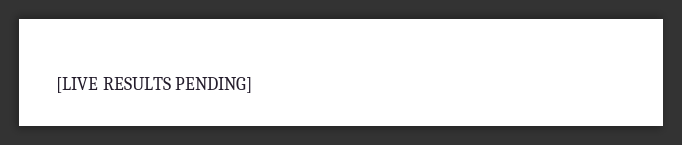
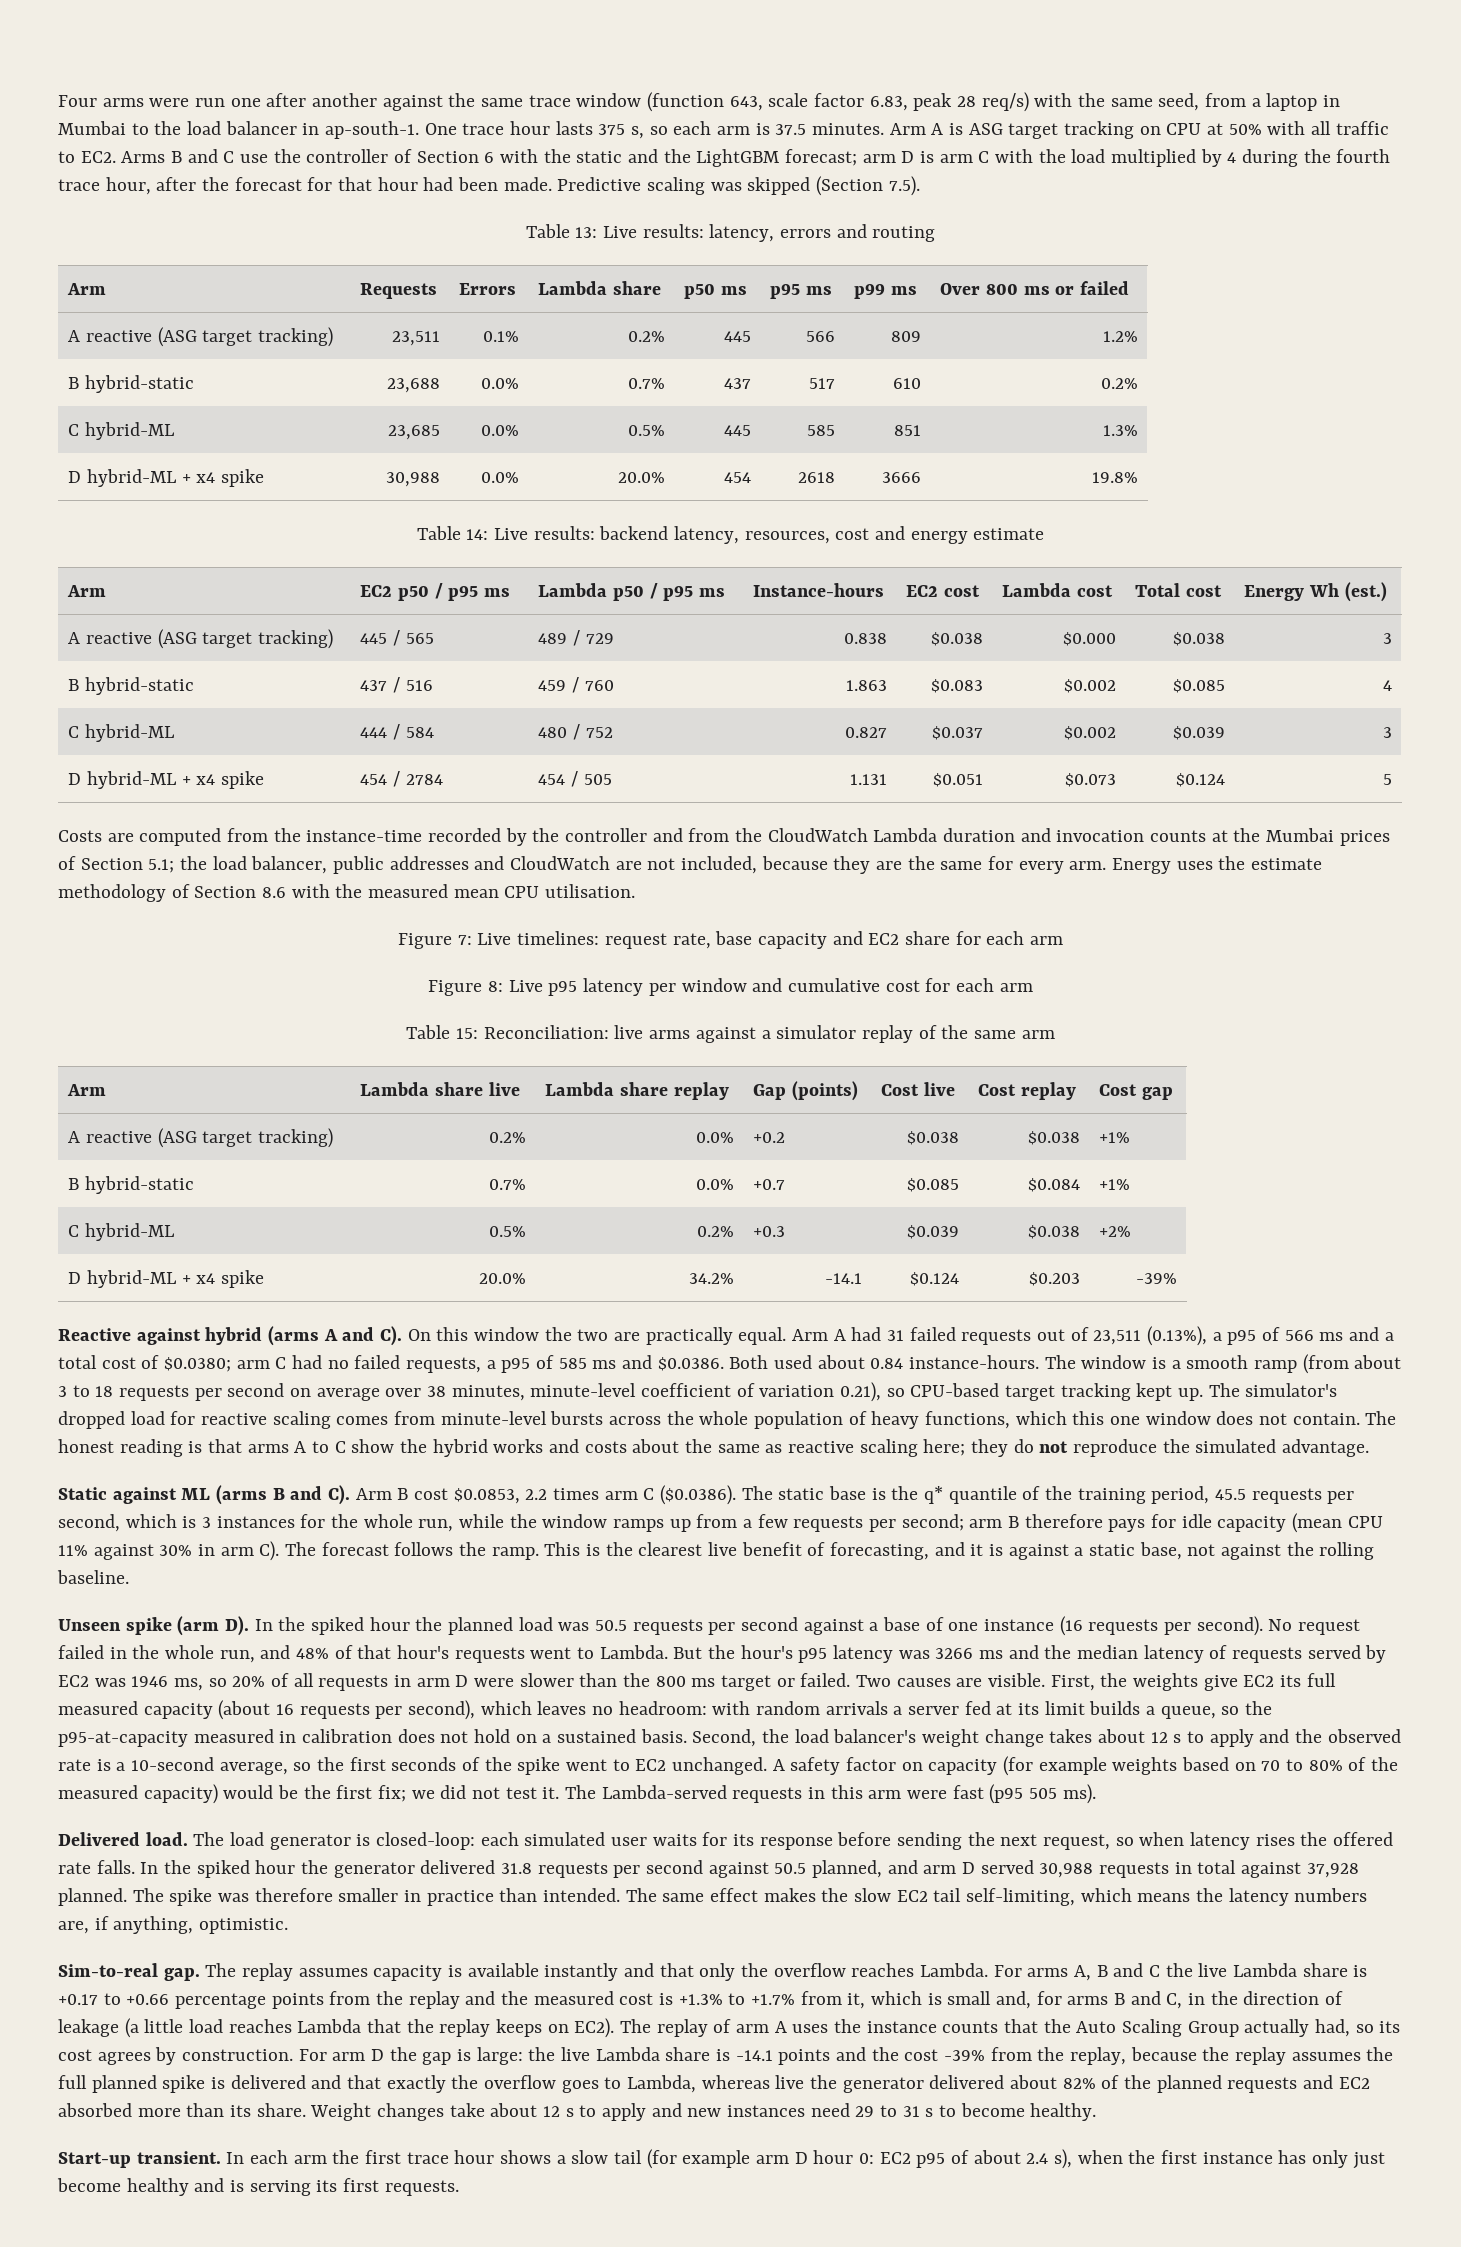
[56,77,253,93] [LIVE RESULTS PENDING] -> [58,92,1341,112] [58,121,1389,139] [58,149,1391,167] [58,176,920,196] [525,224,936,242] [67,283,107,295] [360,283,438,299] [459,283,517,295] [538,281,661,295] [684,284,747,299] [770,284,832,299] [854,284,917,299] [940,281,1129,295] [68,327,333,347] [391,331,440,346] [482,331,519,342] [627,331,665,342] [723,331,751,342] [805,331,835,342] [890,331,921,342] [1102,331,1138,342] [68,375,194,393] [386,378,440,393] [480,378,519,389] [627,378,665,389] [723,378,751,389] [808,378,835,389] [892,378,921,389] [1100,378,1138,389] [68,422,174,440] [387,425,440,440] [480,425,519,436] [627,425,665,436] [723,425,751,436] [806,425,835,436] [893,425,921,436] [1102,425,1138,436] [68,469,264,487] [385,472,440,487] [480,472,519,483] [617,472,665,483] [723,472,751,483] [797,472,835,483] [881,472,921,483] [1091,472,1138,483] [416,526,1045,544] [67,585,107,597] [360,583,510,601] [538,583,725,601] [753,583,885,597] [906,585,980,597] [1002,583,1113,597] [1135,583,1222,597] [1244,582,1387,602] [68,629,333,649] [360,630,434,646] [538,630,614,646] [843,633,887,644] [930,632,983,646] [1062,632,1116,646] [1172,632,1225,646] [1382,633,1392,644] [68,677,194,695] [360,677,433,693] [538,677,614,693] [845,680,887,691] [930,679,983,693] [1063,679,1116,693] [1172,679,1225,693] [1382,680,1392,691] [68,724,174,742] [360,724,434,740] [538,724,613,740] [844,727,887,738] [931,726,983,740] [1063,726,1116,740] [1172,726,1225,740] [1382,727,1392,738] [68,771,264,789] [360,771,443,787] [538,771,612,787] [849,774,887,785] [932,773,983,787] [1064,773,1116,787] [1175,773,1225,787] [1382,774,1392,785] [58,828,1390,846] [58,856,1323,874] [58,884,636,902] [398,931,1063,949] [428,978,1033,996] [406,1025,1055,1043] [67,1084,107,1096] [360,1082,520,1096] [545,1082,729,1100] [753,1081,858,1101] [881,1082,955,1096] [978,1082,1076,1100] [1099,1084,1173,1100] [68,1128,333,1148] [488,1132,526,1143] [695,1132,734,1143] [753,1132,786,1143] [906,1131,959,1145] [1027,1131,1080,1145] [1099,1132,1131,1143] [68,1176,194,1194] [488,1179,526,1190] [695,1179,734,1190] [753,1179,786,1190] [906,1178,959,1192] [1027,1178,1080,1192] [1099,1179,1131,1190] [68,1223,174,1241] [488,1226,526,1237] [696,1226,734,1237] [753,1226,786,1237] [906,1225,959,1239] [1027,1225,1080,1239] [1099,1226,1132,1237] [68,1270,264,1288] [478,1273,526,1284] [688,1273,734,1284] [824,1273,862,1284] [909,1272,959,1286] [1028,1272,1080,1286] [1135,1273,1177,1284] [58,1326,1394,1346] [58,1354,1402,1374] [58,1382,1338,1402] [58,1411,1397,1429] [58,1439,1370,1457] [58,1485,1355,1505] [58,1513,1383,1533] [58,1541,1375,1561] [57,1570,129,1584] [58,1616,1361,1636] [58,1645,1387,1663] [58,1673,1336,1691] [58,1700,1273,1720] [58,1729,1401,1747] [58,1756,1399,1776] [58,1784,1096,1804] [58,1832,1394,1850] [58,1860,1359,1878] [58,1888,1368,1906] [58,1916,289,1934] [58,1963,1368,1981] [58,1991,1344,2009] [58,2018,1401,2038] [58,2047,1394,2065] [58,2075,1370,2093] [58,2103,1097,2121] [58,2149,1385,2169] [57,2178,459,2196] Four arms were run one after another against the same trace window (function 643, scale factor 6.83, peak 28 req/s) with the same seed, from a laptop in Mumbai to the load balancer in ap-south-1. One trace hour lasts 375 s, so each arm is 37.5 minutes. Arm A is ASG target tracking on CPU at 50% with all traffic to EC2. Arms B and C use the controller of Section 6 with the static and the LightGBM forecast; arm D is arm C with the load multiplied by 4 during the fourth trace hour, after the forecast for that hour had been made. Predictive scaling was skipped (Section 7.5). // Table 13: Live results: latency, errors and routing // Arm | Requests | Errors | Lambda share | p50 ms | p95 ms | p99 ms | Over 800 ms or failed // A reactive (ASG target tracking) | 23,511 | 0.1% | 0.2% | 445 | 566 | 809 | 1.2% // B hybrid-static | 23,688 | 0.0% | 0.7% | 437 | 517 | 610 | 0.2% // C hybrid-ML | 23,685 | 0.0% | 0.5% | 445 | 585 | 851 | 1.3% // D hybrid-ML + x4 spike | 30,988 | 0.0% | 20.0% | 454 | 2618 | 3666 | 19.8% // Table 14: Live results: backend latency, resources, cost and energy estimate // Arm | EC2 p50 / p95 ms | Lambda p50 / p95 ms | Instance-hours | EC2 cost | Lambda cost | Total cost | Energy Wh (est.) // A reactive (ASG target tracking) | 445 / 565 | 489 / 729 | 0.838 | $0.038 | $0.000 | $0.038 | 3 // B hybrid-static | 437 / 516 | 459 / 760 | 1.863 | $0.083 | $0.002 | $0.085 | 4 // C hybrid-ML | 444 / 584 | 480 / 752 | 0.827 | $0.037 | $0.002 | $0.039 | 3 // D hybrid-ML + x4 spike | 454 / 2784 | 454 / 505 | 1.131 | $0.051 | $0.073 | $0.124 | 5 // Costs are computed from the instance-time recorded by the controller and from the CloudWatch Lambda duration and invocation counts at the Mumbai prices of Section 5.1; the load balancer, public addresses and CloudWatch are not included, because they are the same for every arm. Energy uses the estimate methodology of Section 8.6 with the measured mean CPU utilisation. // Figure 7: Live timelines: request rate, base capacity and EC2 share for each arm // Figure 8: Live p95 latency per window and cumulative cost for each arm // Table 15: Reconciliation: live arms against a simulator replay of the same arm // Arm | Lambda share live | Lambda share replay | Gap (points) | Cost live | Cost replay | Cost gap // A reactive (ASG target tracking) | 0.2% | 0.0% | +0.2 | $0.038 | $0.038 | +1% // B hybrid-static | 0.7% | 0.0% | +0.7 | $0.085 | $0.084 | +1% // C hybrid-ML | 0.5% | 0.2% | +0.3 | $0.039 | $0.038 | +2% // D hybrid-ML + x4 spike | 20.0% | 34.2% | -14.1 | $0.124 | $0.203 | -39% // Reactive against hybrid (arms A and C). On this window the two are practically equal. Arm A had 31 failed requests out of 23,511 (0.13%), a p95 of 566 ms and a total cost of $0.0380; arm C had no failed requests, a p95 of 585 ms and $0.0386. Both used about 0.84 instance-hours. The window is a smooth ramp (from about 3 to 18 requests per second on average over 38 minutes, minute-level coefficient of variation 0.21), so CPU-based target tracking kept up. The simulator's dropped load for reactive scaling comes from minute-level bursts across the whole population of heavy functions, which this one window does not contain. The honest reading is that arms A to C show the hybrid works and costs about the same as reactive scaling here; they do not reproduce the simulated advantage. // Static against ML (arms B and C). Arm B cost $0.0853, 2.2 times arm C ($0.0386). The static base is the q* quantile of the training period, 45.5 requests per second, which is 3 instances for the whole run, while the window ramps up from a few requests per second; arm B therefore pays for idle capacity (mean CPU 11% against 30% in arm C). The forecast follows the ramp. This is the clearest live benefit of forecasting, and it is against a static base, not against the rolling baseline. // Unseen spike (arm D). In the spiked hour the planned load was 50.5 requests per second against a base of one instance (16 requests per second). No request failed in the whole run, and 48% of that hour's requests went to Lambda. But the hour's p95 latency was 3266 ms and the median latency of requests served by EC2 was 1946 ms, so 20% of all requests in arm D were slower than the 800 ms target or failed. Two causes are visible. First, the weights give EC2 its full measured capacity (about 16 requests per second), which leaves no headroom: with random arrivals a server fed at its limit builds a queue, so the p95-at-capacity measured in calibration does not hold on a sustained basis. Second, the load balancer's weight change takes about 12 s to apply and the observed rate is a 10-second average, so the first seconds of the spike went to EC2 unchanged. A safety factor on capacity (for example weights based on 70 to 80% of the measured capacity) would be the first fix; we did not test it. The Lambda-served requests in this arm were fast (p95 505 ms). // Delivered load. The load generator is closed-loop: each simulated user waits for its response before sending the next request, so when latency rises the offered rate falls. In the spiked hour the generator delivered 31.8 requests per second against 50.5 planned, and arm D served 30,988 requests in total against 37,928 planned. The spike was therefore smaller in practice than intended. The same effect makes the slow EC2 tail self-limiting, which means the latency numbers are, if anything, optimistic. // Sim-to-real gap. The replay assumes capacity is available instantly and that only the overflow reaches Lambda. For arms A, B and C the live Lambda share is +0.17 to +0.66 percentage points from the replay and the measured cost is +1.3% to +1.7% from it, which is small and, for arms B and C, in the direction of leakage (a little load reaches Lambda that the replay keeps on EC2). The replay of arm A uses the instance counts that the Auto Scaling Group actually had, so its cost agrees by construction. For arm D the gap is large: the live Lambda share is -14.1 points and the cost -39% from the replay, because the replay assumes the full planned spike is delivered and that exactly the overflow goes to Lambda, whereas live the generator delivered about 82% of the planned requests and EC2 absorbed more than its share. Weight changes take about 12 s to apply and new instances need 29 to 31 s to become healthy. // Start-up transient. In each arm the first trace hour shows a slow tail (for example arm D hour 0: EC2 p95 of about 2.4 s), when the first instance has only just become healthy and is serving its first requests.

